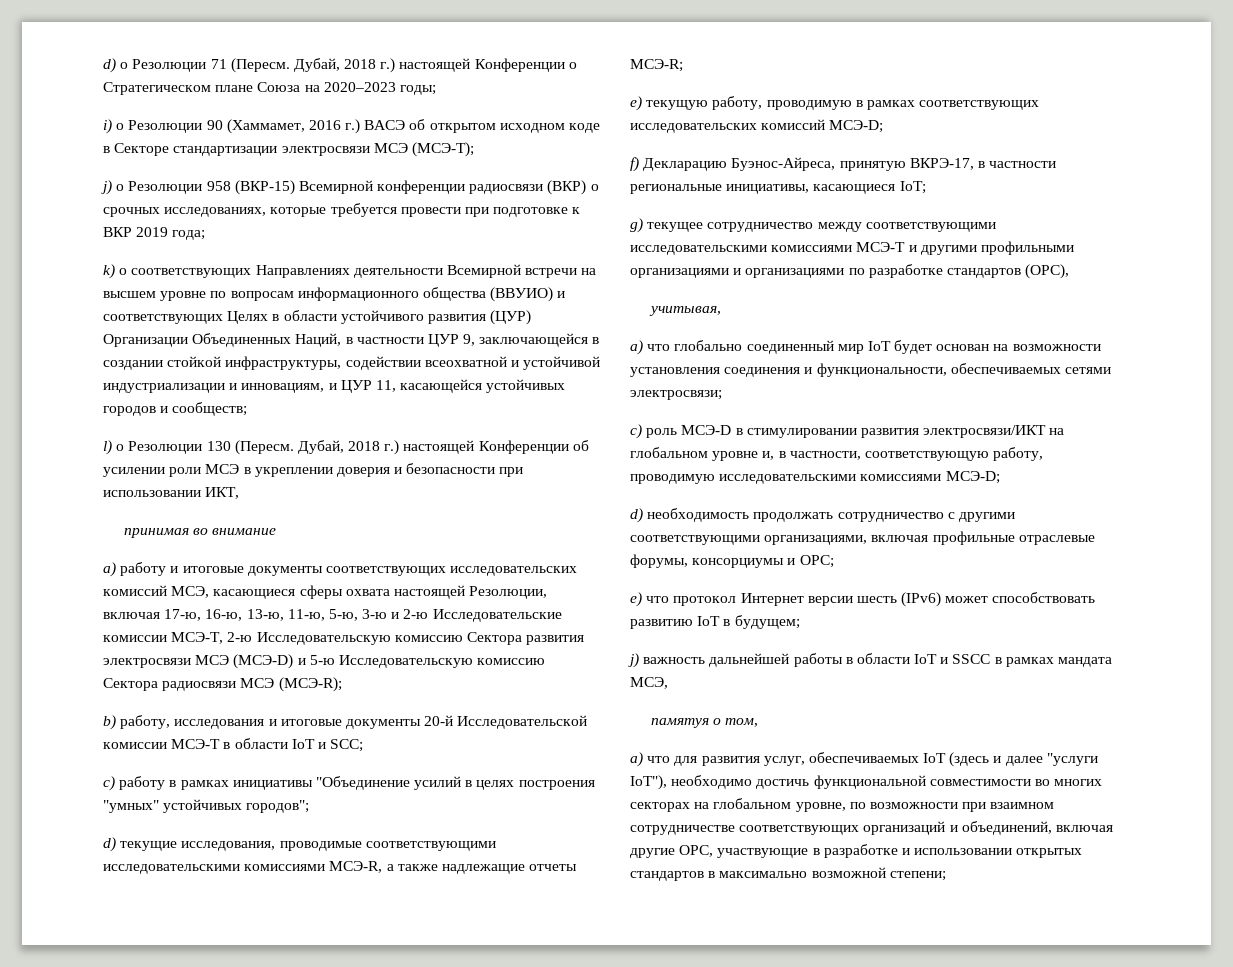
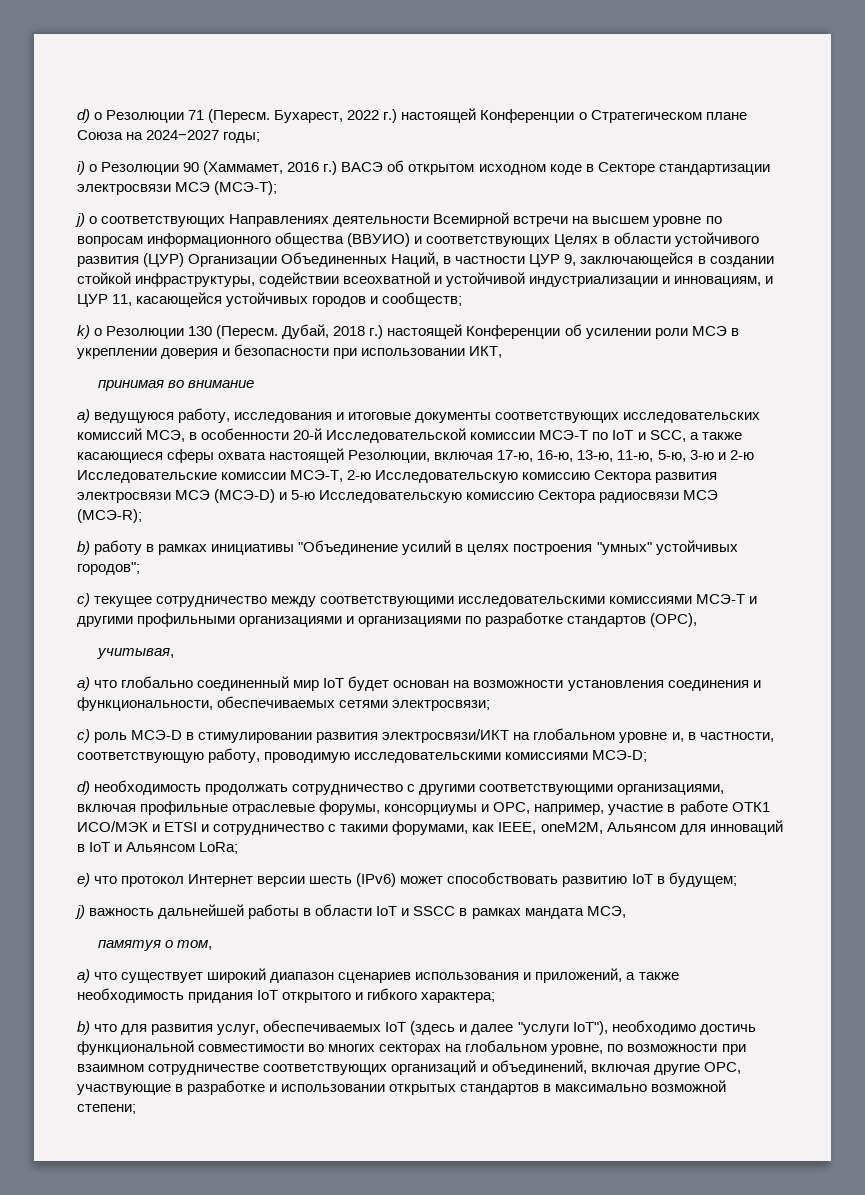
[293,58,377,72] Дубай, 2018 -> [274,110,380,123] Бухарест, 2022
[323,82,396,92] 2020–2023 -> [146,130,220,140] 2024−2027
[128,180,599,195] [103,203,581,217] [103,227,206,240] [103,264,128,279] Резолюции 958 (ВКР-15) Всемирной конференции радиосвязи (ВКР) о срочных исследованиях, которые требуется провести при подготовке к ВКР 2019 года; // k) о -> (98, 220) none
[103,440,112,455] l) -> [77,325,90,339] k)
[120,562,167,576] работу -> [94,408,333,423] ведущуюся работу, исследования
(210, 592) none -> [189,428,742,443] в особенности 20-й Исследовательской комиссии МСЭ-Т по IoT и SCC, а также
[120,715,588,729] [103,738,364,752] [103,776,115,791] работу, исследования и итоговые документы 20-й Исследовательской комиссии МСЭ-Т в области IoT и SCC; // c) -> (90, 548) none
[103,837,496,852] [103,861,578,874] [630,59,683,72] [630,96,1040,111] [630,119,884,133] [630,157,1057,172] [630,181,926,194] [630,218,643,233] d) текущие исследования, проводимые соответствующими исследовательскими комиссиями МСЭ-R, а также надлежащие отчеты МСЭ-R; // e) текущую работу, проводимую в рамках соответствующих исследовательских комиссий МСЭ-D; // f) Декларацию Буэнос-Айреса, принятую ВКРЭ-17, в частности региональные инициативы, касающиеся IoT; // g) -> [77,593,90,607] c)
[799,555,834,568] ОРС; -> [493,800,770,815] [77,820,783,835] [77,842,239,854] ОРС, например, участие в работе ОТК1 ИСО/МЭК и ETSI и сотрудничество с такими форумами, как IEEE, oneM2M, Альянсом для инноваций в IoT и Альянсом LoRa;
(671, 759) none -> [121,968,679,983] [77,988,496,1003] [77,1021,118,1035] существует широкий диапазон сценариев использования и приложений, а также необходимость придания IoT открытого и гибкого характера; // b) что

